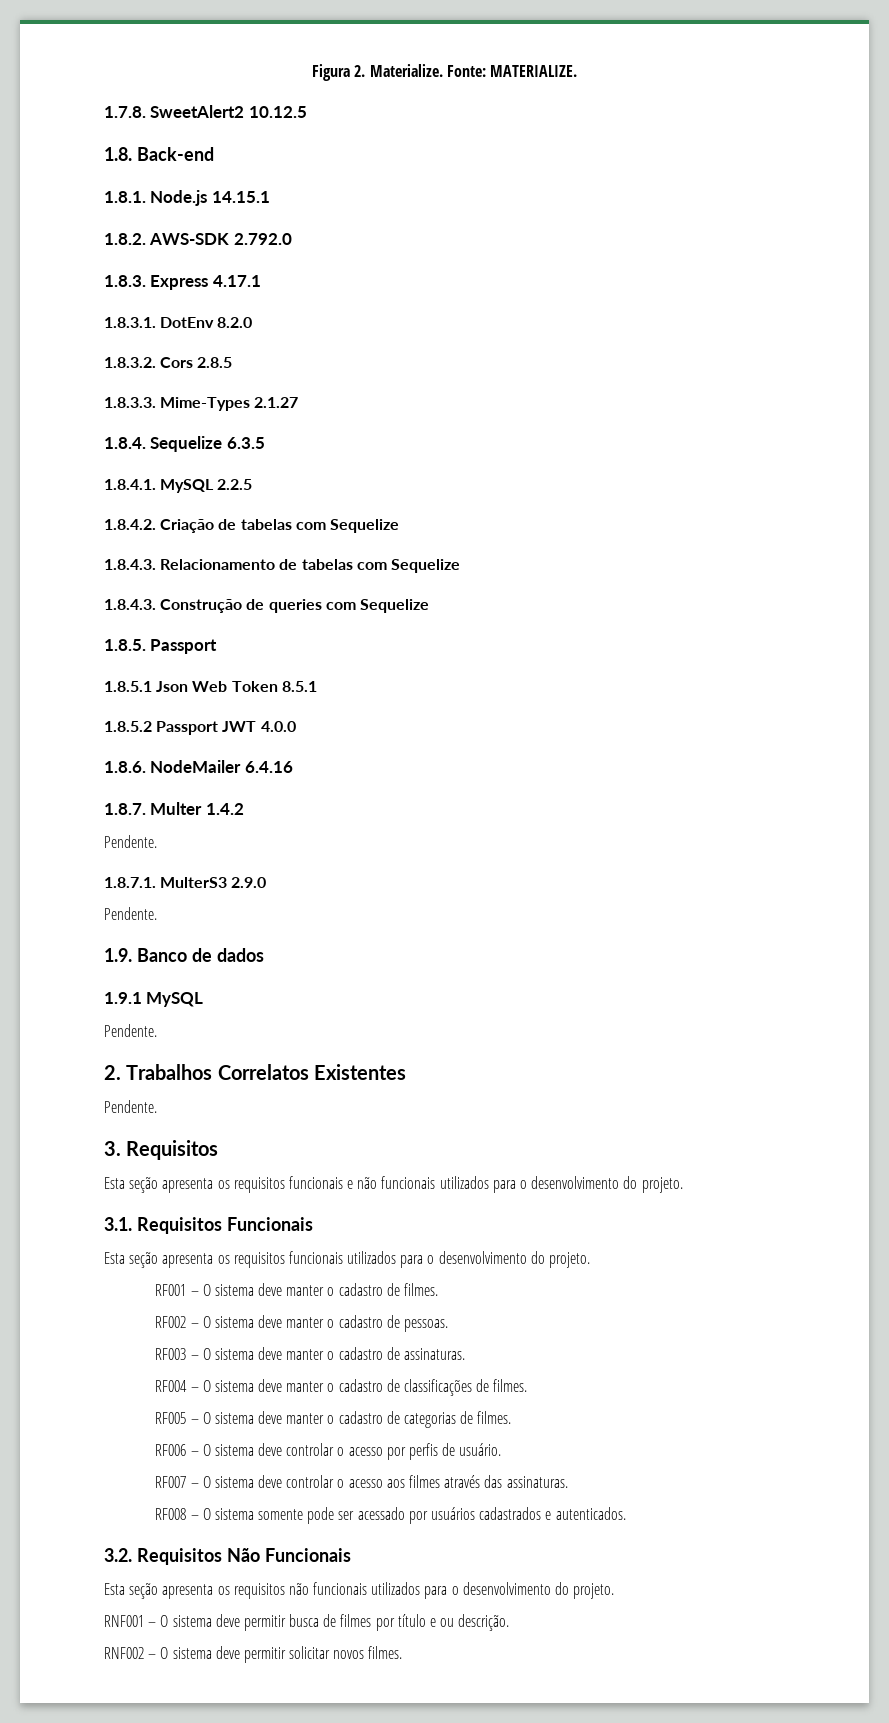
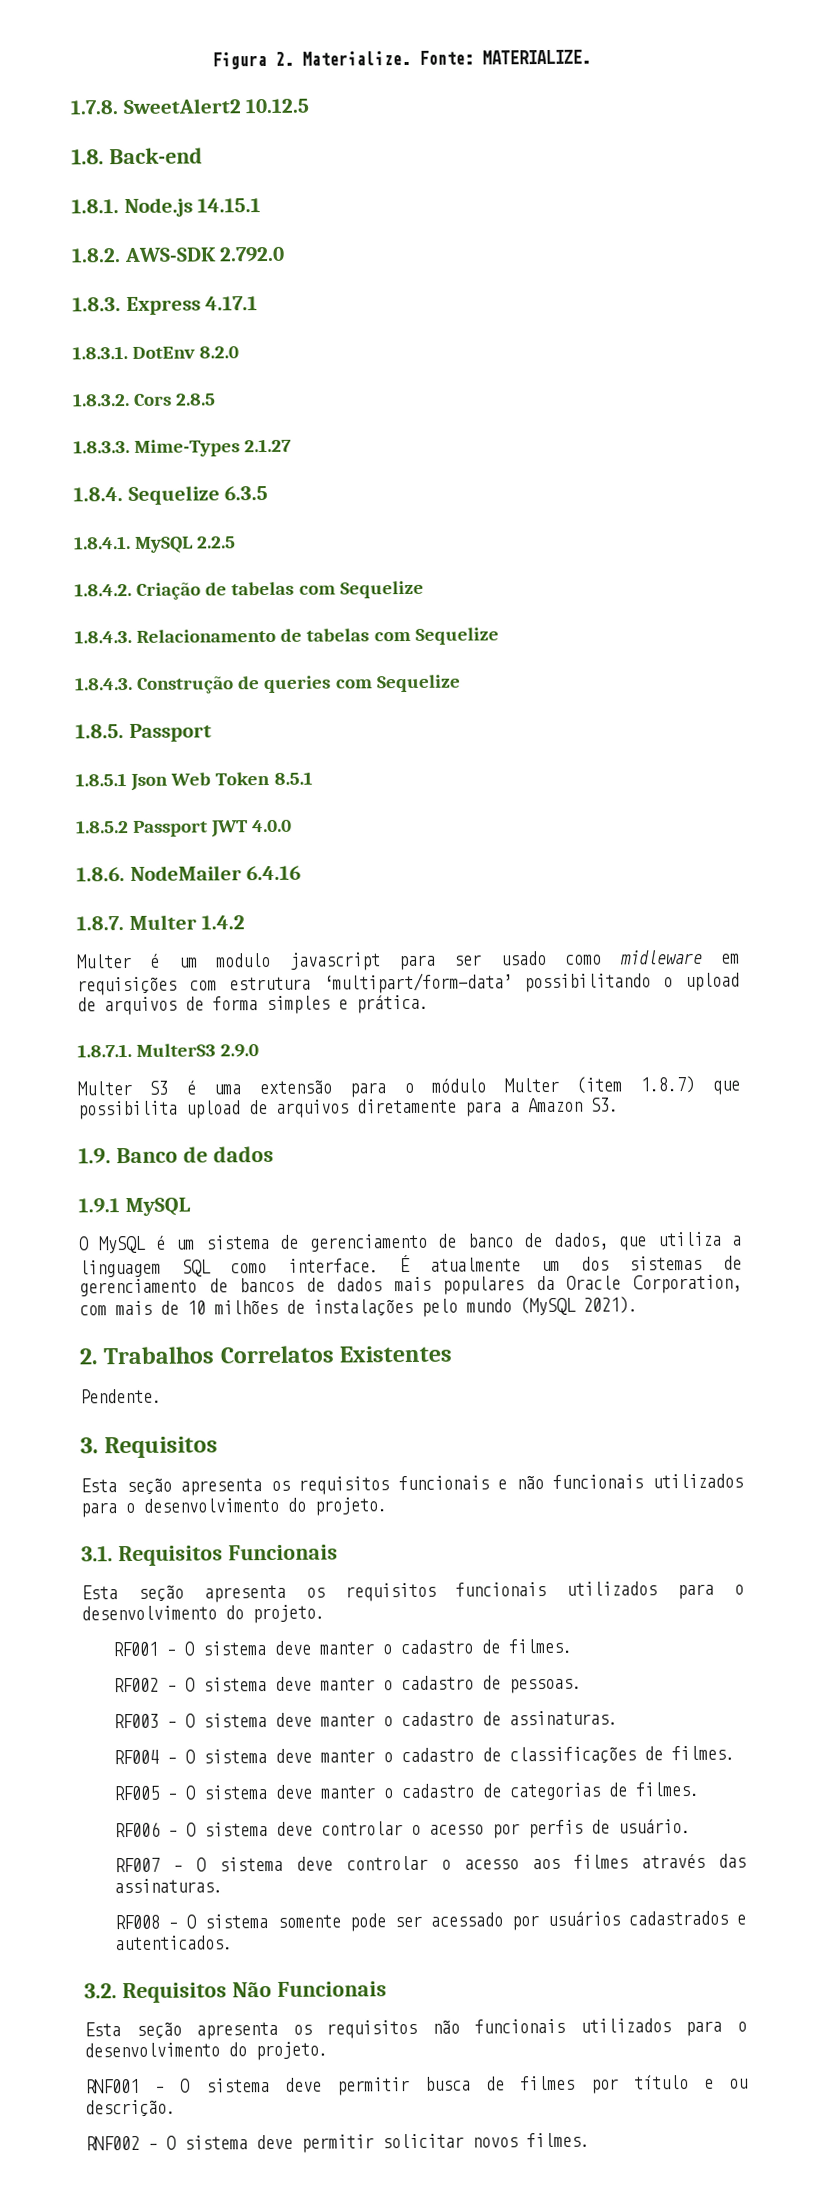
[104,835,157,848] [104,877,267,888] [104,907,157,920] Pendente. // 1.8.7.1. MulterS3 2.9.0 // Pendente. -> [76,949,740,971] [77,972,740,996] [77,994,429,1016] [77,1043,260,1058] [77,1075,741,1098] [78,1097,619,1120] Multer é um modulo javascript para ser usado como midleware em requisições com estrutura ‘multipart/form-data’ possibilitando o upload de arquivos de forma simples e prática. // 1.8.7.1. MulterS3 2.9.0 // Multer S3 é uma extensão para o módulo Multer (item 1.8.7) que possibilita upload de arquivos diretamente para a Amazon S3.
[104,1024,157,1037] Pendente. -> [79,1231,742,1254] [79,1254,742,1278] [79,1274,742,1297] [79,1296,638,1317] O MySQL é um sistema de gerenciamento de banco de dados, que utiliza a linguagem SQL como interface. É atualmente um dos sistemas de gerenciamento de bancos de dados mais populares da Oracle Corporation, com mais de 10 milhões de instalações pelo mundo (MySQL 2021).

